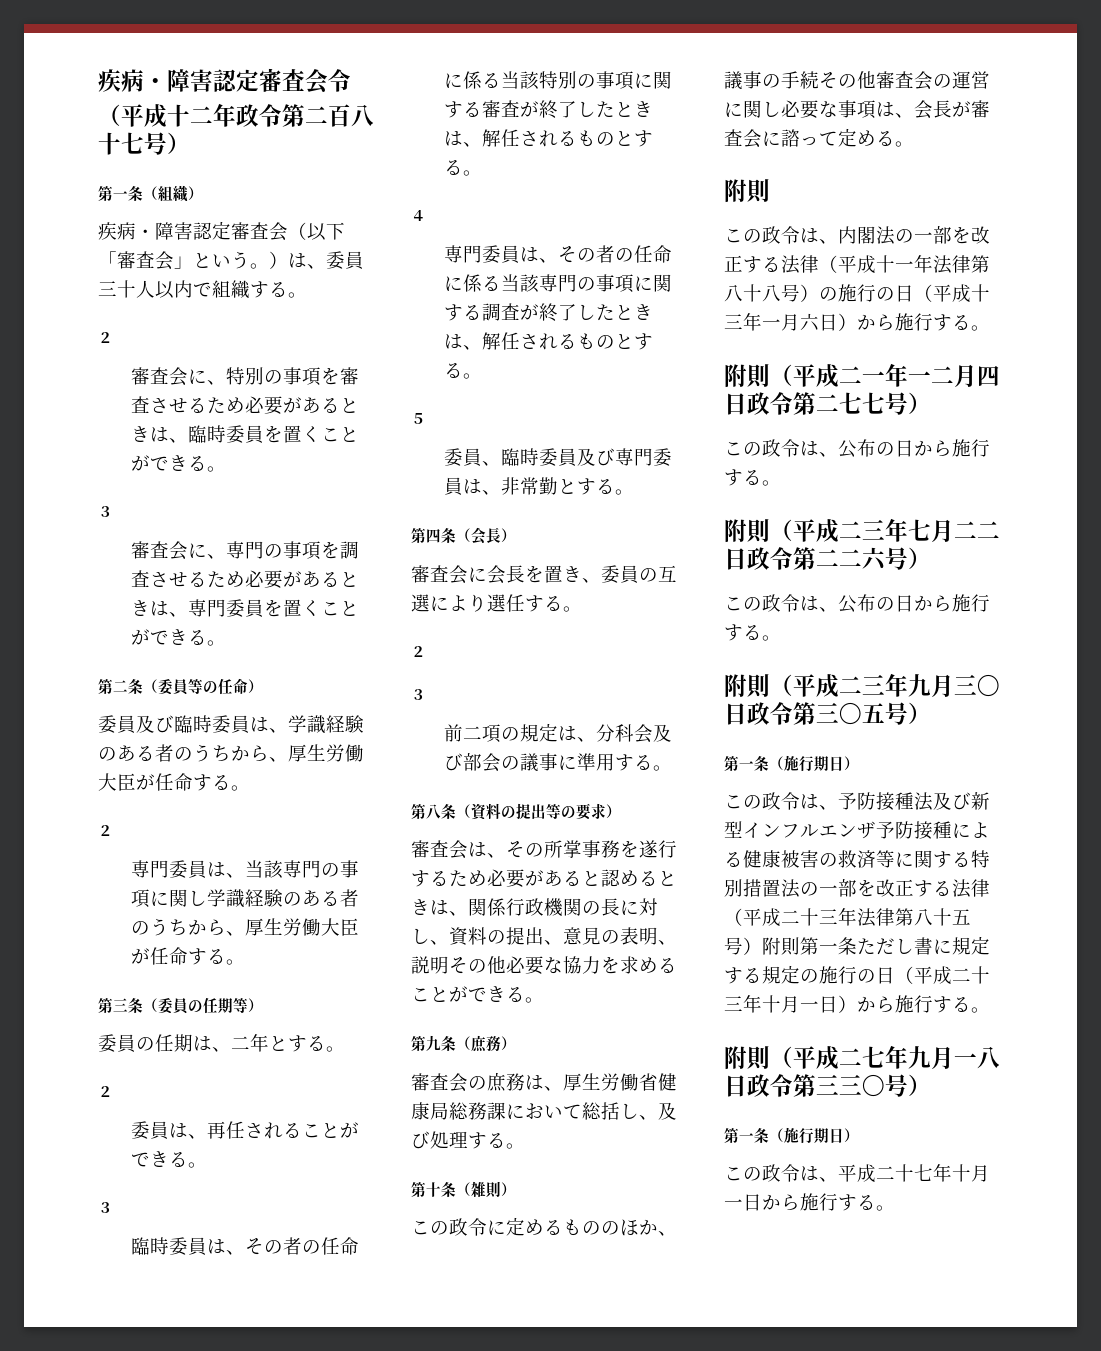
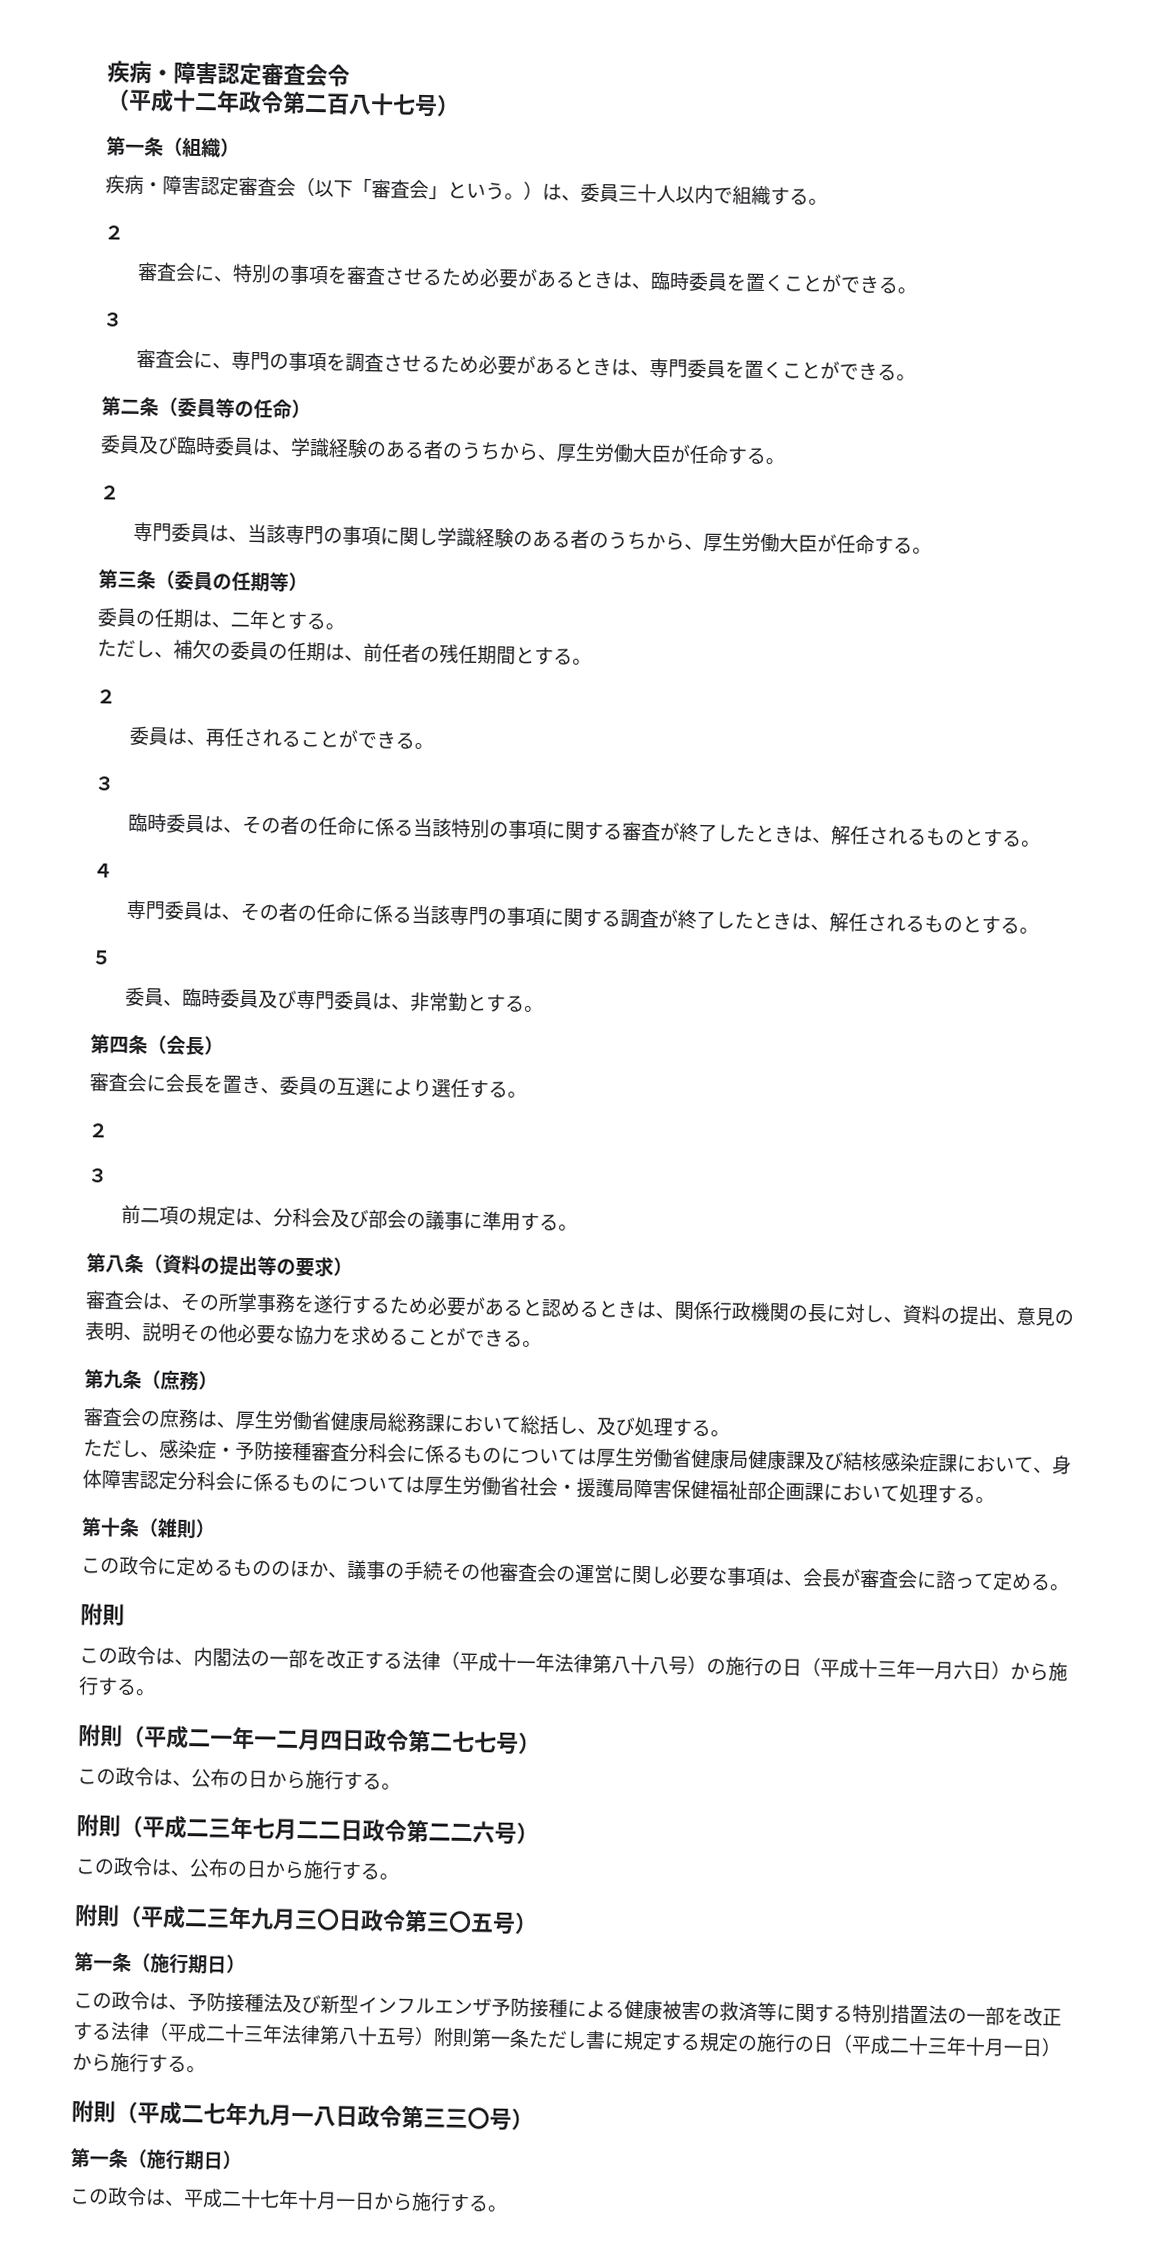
(345, 1049) none -> [97,639,592,666] // ただし、補欠の委員の任期は、前任者の残任期間とする。
(525, 1146) none -> [83,1439,1072,1475] [82,1469,995,1504] // ただし、感染症・予防接種審査分科会に係るものについては厚生労働省健康局健康課及び結核感染症課において、身体障害認定分科会に係るものについては厚生労働省社会・援護局障害保健福祉部企画課において処理する。

